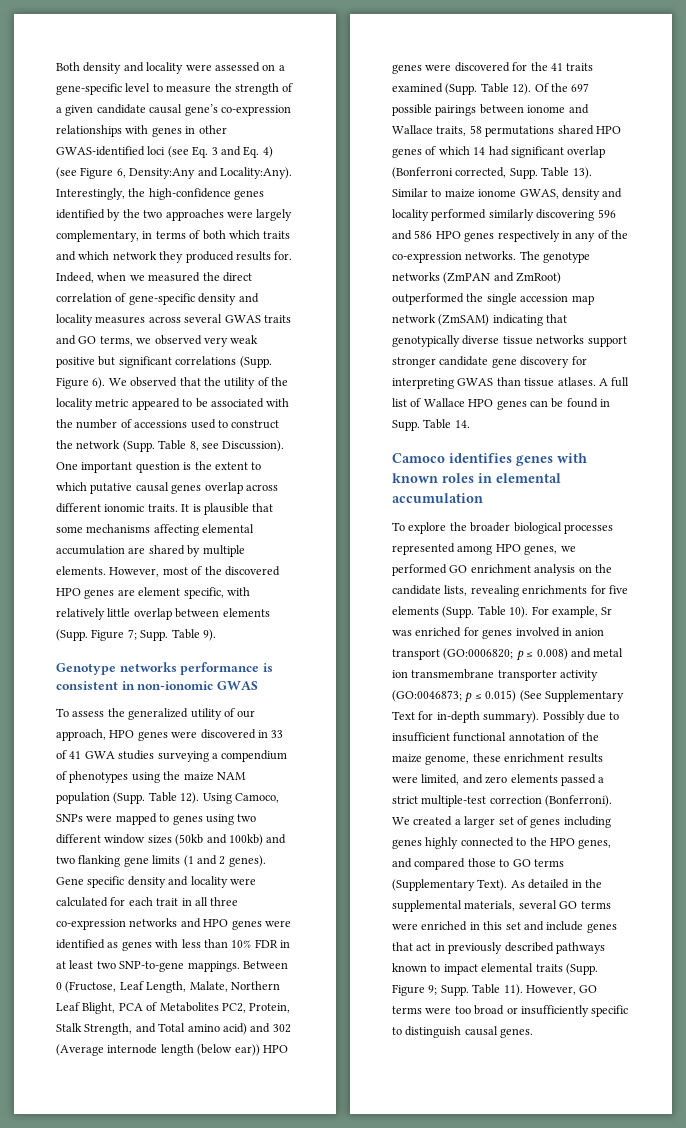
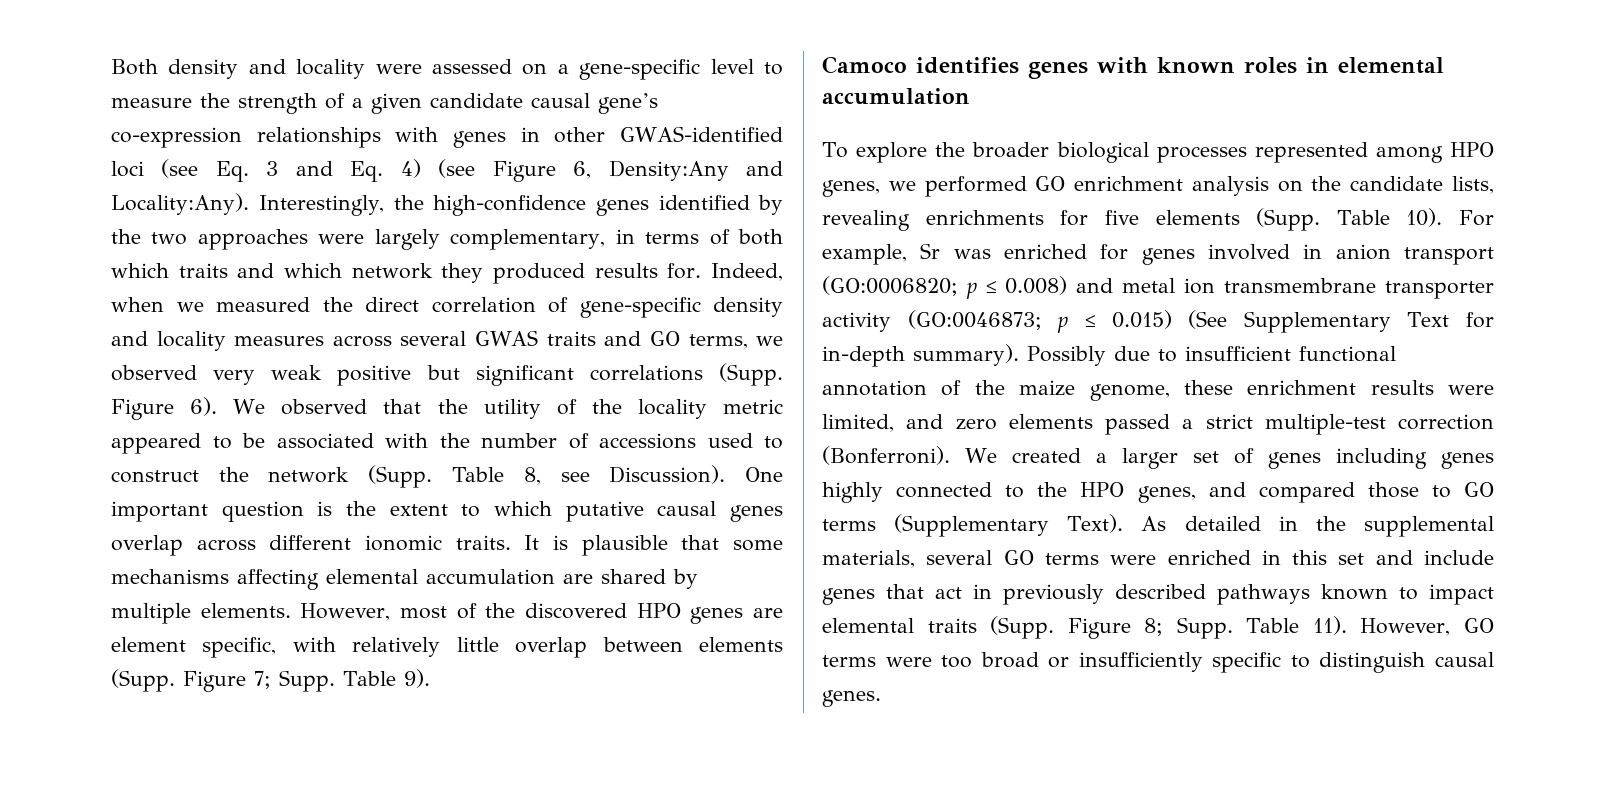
[56,662,273,675] [56,681,258,690] [56,708,256,720] [56,729,284,741] [56,750,288,762] [56,771,246,783] [56,792,279,804] [56,813,257,825] [56,834,287,846] [56,855,266,867] [56,876,256,888] [56,897,239,907] [56,918,291,930] [56,939,290,951] [56,960,288,972] [56,981,280,993] [56,1002,291,1014] [56,1023,291,1035] [56,1044,288,1056] [392,62,594,74] [392,83,590,95] [392,104,589,116] [392,125,621,137] [392,146,606,158] [392,167,592,179] [392,188,623,200] [392,209,616,221] [392,230,628,242] [392,251,591,263] [392,272,562,284] [392,293,594,305] [392,314,568,326] [392,335,627,347] [392,356,587,368] [392,377,630,389] [392,398,610,410] [392,419,470,431] // Genotype networks performance is consistent in non-ionomic GWAS // To assess the generalized utility of our approach, HPO genes were discovered in 33 of 41 GWA studies surveying a compendium of phenotypes using the maize NAM population (Supp. Table 12). Using Camoco, SNPs were mapped to genes using two different window sizes (50kb and 100kb) and two flanking gene limits (1 and 2 genes). Gene specific density and locality were calculated for each trait in all three co-expression networks and HPO genes were identified as genes with less than 10% FDR in at least two SNP-to-gene mappings. Between 0 (Fructose, Leaf Length, Malate, Northern Leaf Blight, PCA of Metabolites PC2, Protein, Stalk Strength, and Total amino acid) and 302 (Average internode length (below ear)) HPO genes were discovered for the 41 traits examined (Supp. Table 12). Of the 697 possible pairings between ionome and Wallace traits, 58 permutations shared HPO genes of which 14 had significant overlap (Bonferroni corrected, Supp. Table 13). Similar to maize ionome GWAS, density and locality performed similarly discovering 596 and 586 HPO genes respectively in any of the co-expression networks. The genotype networks (ZmPAN and ZmRoot) outperformed the single accession map network (ZmSAM) indicating that genotypically diverse tissue networks support stronger candidate gene discovery for interpreting GWAS than tissue atlases. A full list of Wallace HPO genes can be found in Supp. Table 14. -> (430, 678) none
[428,985,438,995] 9; -> [1144,618,1164,636] 8;

